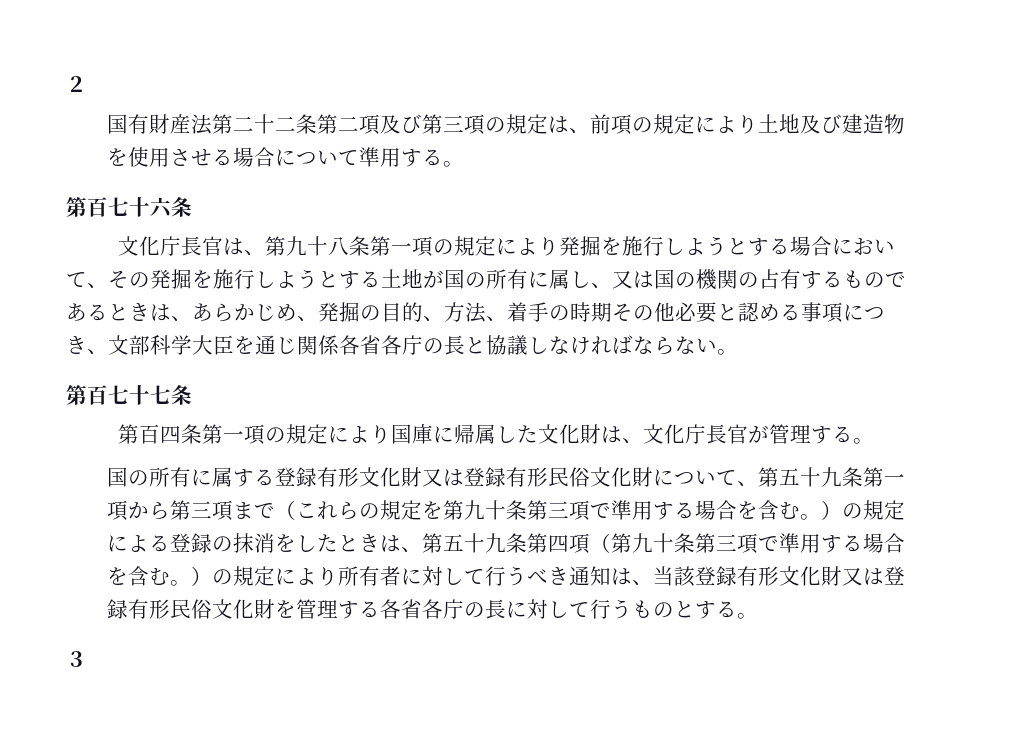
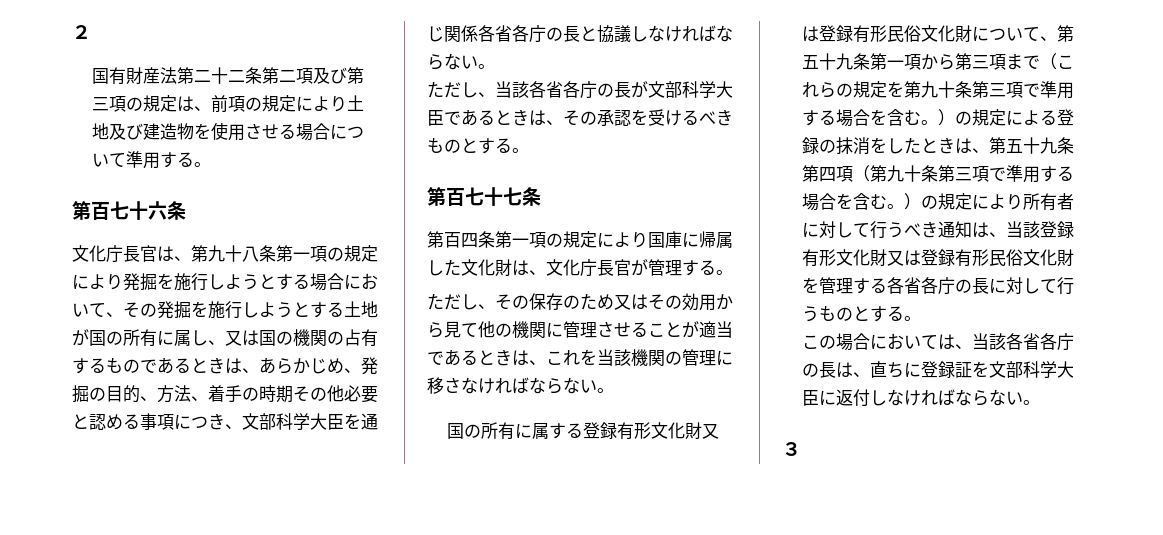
(738, 352) none -> [427,81,733,98] [427,109,733,126] [427,137,529,154] // ただし、当該各省各庁の長が文部科学大臣であるときは、その承認を受けるべきものとする。
(874, 441) none -> [427,293,733,311] [427,321,733,338] [427,349,733,366] [427,377,614,394] // ただし、その保存のため又はその効用から見て他の機関に管理させることが適当であるときは、これを当該機関の管理に移さなければならない。
(758, 616) none -> [802,333,1075,351] [802,361,1075,378] [802,389,1041,407] // この場合においては、当該各省各庁の長は、直ちに登録証を文部科学大臣に返付しなければならない。

